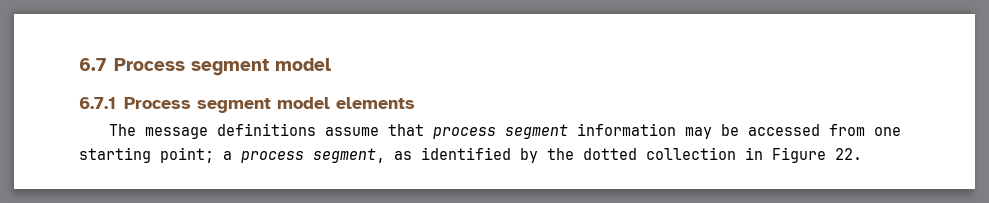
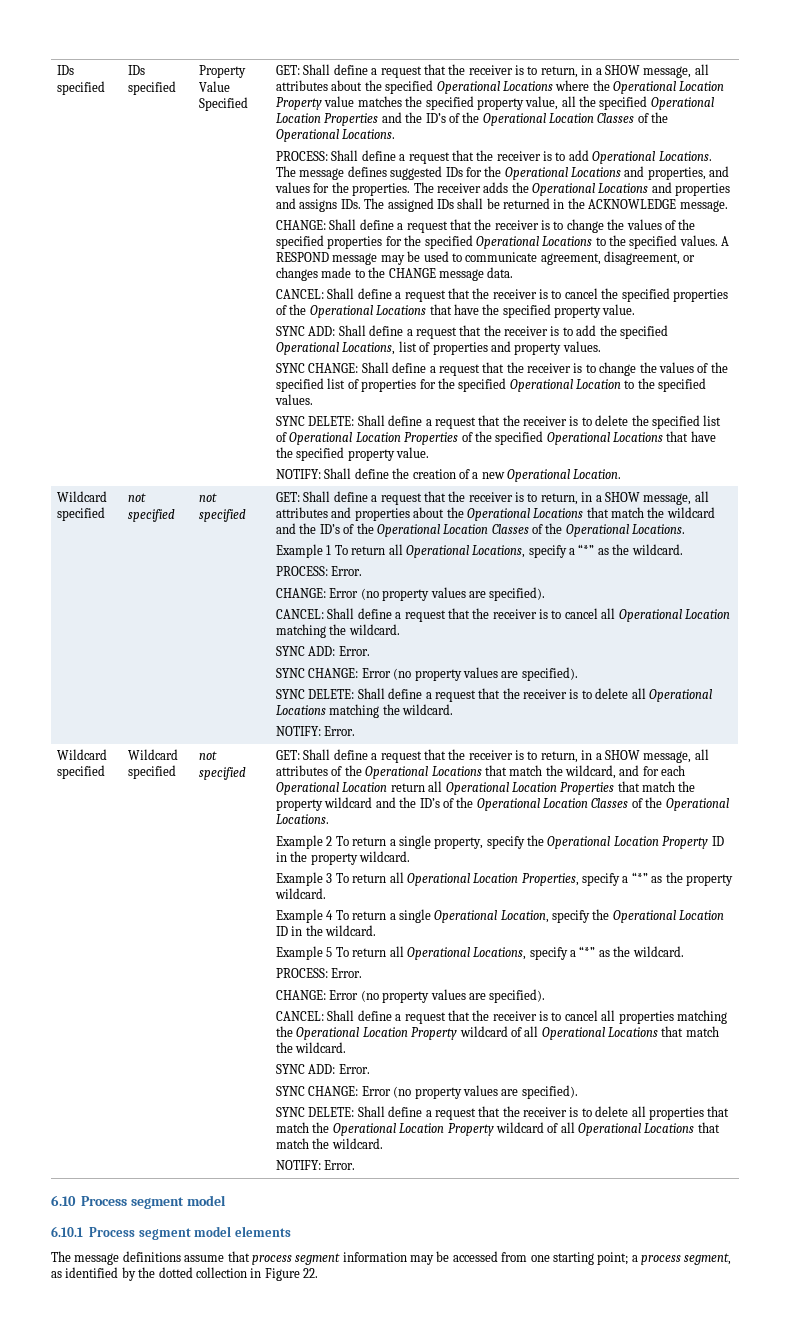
[79,58,106,71] 6.7 -> [57,65,75,75] [57,81,106,95] [128,65,146,75] [128,81,177,95] [199,65,247,78] [199,81,231,92] [199,97,249,111] [276,64,709,78] [276,80,725,94] [276,96,714,110] [276,112,669,126] [276,129,396,142] [276,150,712,164] [276,166,730,180] [275,182,731,196] [276,198,728,212] [276,219,696,233] [276,235,730,249] [276,251,696,265] [276,267,514,281] [276,288,728,302] [276,304,636,318] [276,325,668,339] [276,341,601,355] [276,362,728,376] [276,378,707,392] [275,394,314,405] [276,415,722,429] [276,431,716,445] [276,447,430,461] [276,468,622,482] [57,491,108,502] [57,507,106,521] [128,493,147,502] [128,509,176,522] [199,493,218,502] [199,509,247,522] [276,491,709,505] [276,507,715,521] [276,523,686,537] [276,544,683,558] [276,566,363,576] [276,587,546,601] [276,608,730,622] [276,624,400,638] [276,646,370,656] [276,667,578,681] [276,688,712,702] [276,704,454,718] [276,726,356,736] [57,749,108,760] [57,765,106,779] [128,749,179,760] [128,765,177,779] [199,751,218,760] [199,767,247,780] [276,749,709,763] [276,765,686,779] [276,781,696,795] [276,797,729,811] [276,814,330,824] [276,835,724,849] [276,851,411,865] [276,872,733,886] [275,888,327,899] [276,909,725,923] [276,925,377,936] [276,946,684,960] [276,968,363,978] [276,989,546,1003] [276,1010,727,1024] [276,1026,719,1040] [276,1042,347,1053] [276,1064,370,1074] [276,1085,578,1099] [276,1106,730,1120] [276,1122,720,1136] [276,1138,383,1149] [276,1160,356,1170] [51,1195,76,1206] IDs specified | IDs specified | Property Value Specified | GET: Shall define a request that the receiver is to return, in a SHOW message, all attributes about the specified Operational Locations where the Operational Location Property value matches the specified property value, all the specified Operational Location Properties and the ID’s of the Operational Location Classes of the Operational Locations. // PROCESS: Shall define a request that the receiver is to add Operational Locations. The message defines suggested IDs for the Operational Locations and properties, and values for the properties. The receiver adds the Operational Locations and properties and assigns IDs. The assigned IDs shall be returned in the ACKNOWLEDGE message. // CHANGE: Shall define a request that the receiver is to change the values of the specified properties for the specified Operational Locations to the specified values. A RESPOND message may be used to communicate agreement, disagreement, or changes made to the CHANGE message data. // CANCEL: Shall define a request that the receiver is to cancel the specified properties of the Operational Locations that have the specified property value. // SYNC ADD: Shall define a request that the receiver is to add the specified Operational Locations, list of properties and property values. // SYNC CHANGE: Shall define a request that the receiver is to change the values of the specified list of properties for the specified Operational Location to the specified values. // SYNC DELETE: Shall define a request that the receiver is to delete the specified list of Operational Location Properties of the specified Operational Locations that have the specified property value. // NOTIFY: Shall define the creation of a new Operational Location. // Wildcard specified | not specified | not specified | GET: Shall define a request that the receiver is to return, in a SHOW message, all attributes and properties about the Operational Locations that match the wildcard and the ID’s of the Operational Location Classes of the Operational Locations. // Example 1 To return all Operational Locations, specify a “*” as the wildcard. // PROCESS: Error. // CHANGE: Error (no property values are specified). // CANCEL: Shall define a request that the receiver is to cancel all Operational Location matching the wildcard. // SYNC ADD: Error. // SYNC CHANGE: Error (no property values are specified). // SYNC DELETE: Shall define a request that the receiver is to delete all Operational Locations matching the wildcard. // NOTIFY: Error. // Wildcard specified | Wildcard specified | not specified | GET: Shall define a request that the receiver is to return, in a SHOW message, all attributes of the Operational Locations that match the wildcard, and for each Operational Location return all Operational Location Properties that match the property wildcard and the ID’s of the Operational Location Classes of the Operational Locations. // Example 2 To return a single property, specify the Operational Location Property ID in the property wildcard. // Example 3 To return all Operational Location Properties, specify a “*” as the property wildcard. // Example 4 To return a single Operational Location, specify the Operational Location ID in the wildcard. // Example 5 To return all Operational Locations, specify a “*” as the wildcard. // PROCESS: Error. // CHANGE: Error (no property values are specified). // CANCEL: Shall define a request that the receiver is to cancel all properties matching the Operational Location Property wildcard of all Operational Locations that match the wildcard. // SYNC ADD: Error. // SYNC CHANGE: Error (no property values are specified). // SYNC DELETE: Shall define a request that the receiver is to delete all properties that match the Operational Location Property wildcard of all Operational Locations that match the wildcard. // NOTIFY: Error. // 6.10
[79,97,116,109] 6.7.1 -> [51,1226,83,1237] 6.10.1

